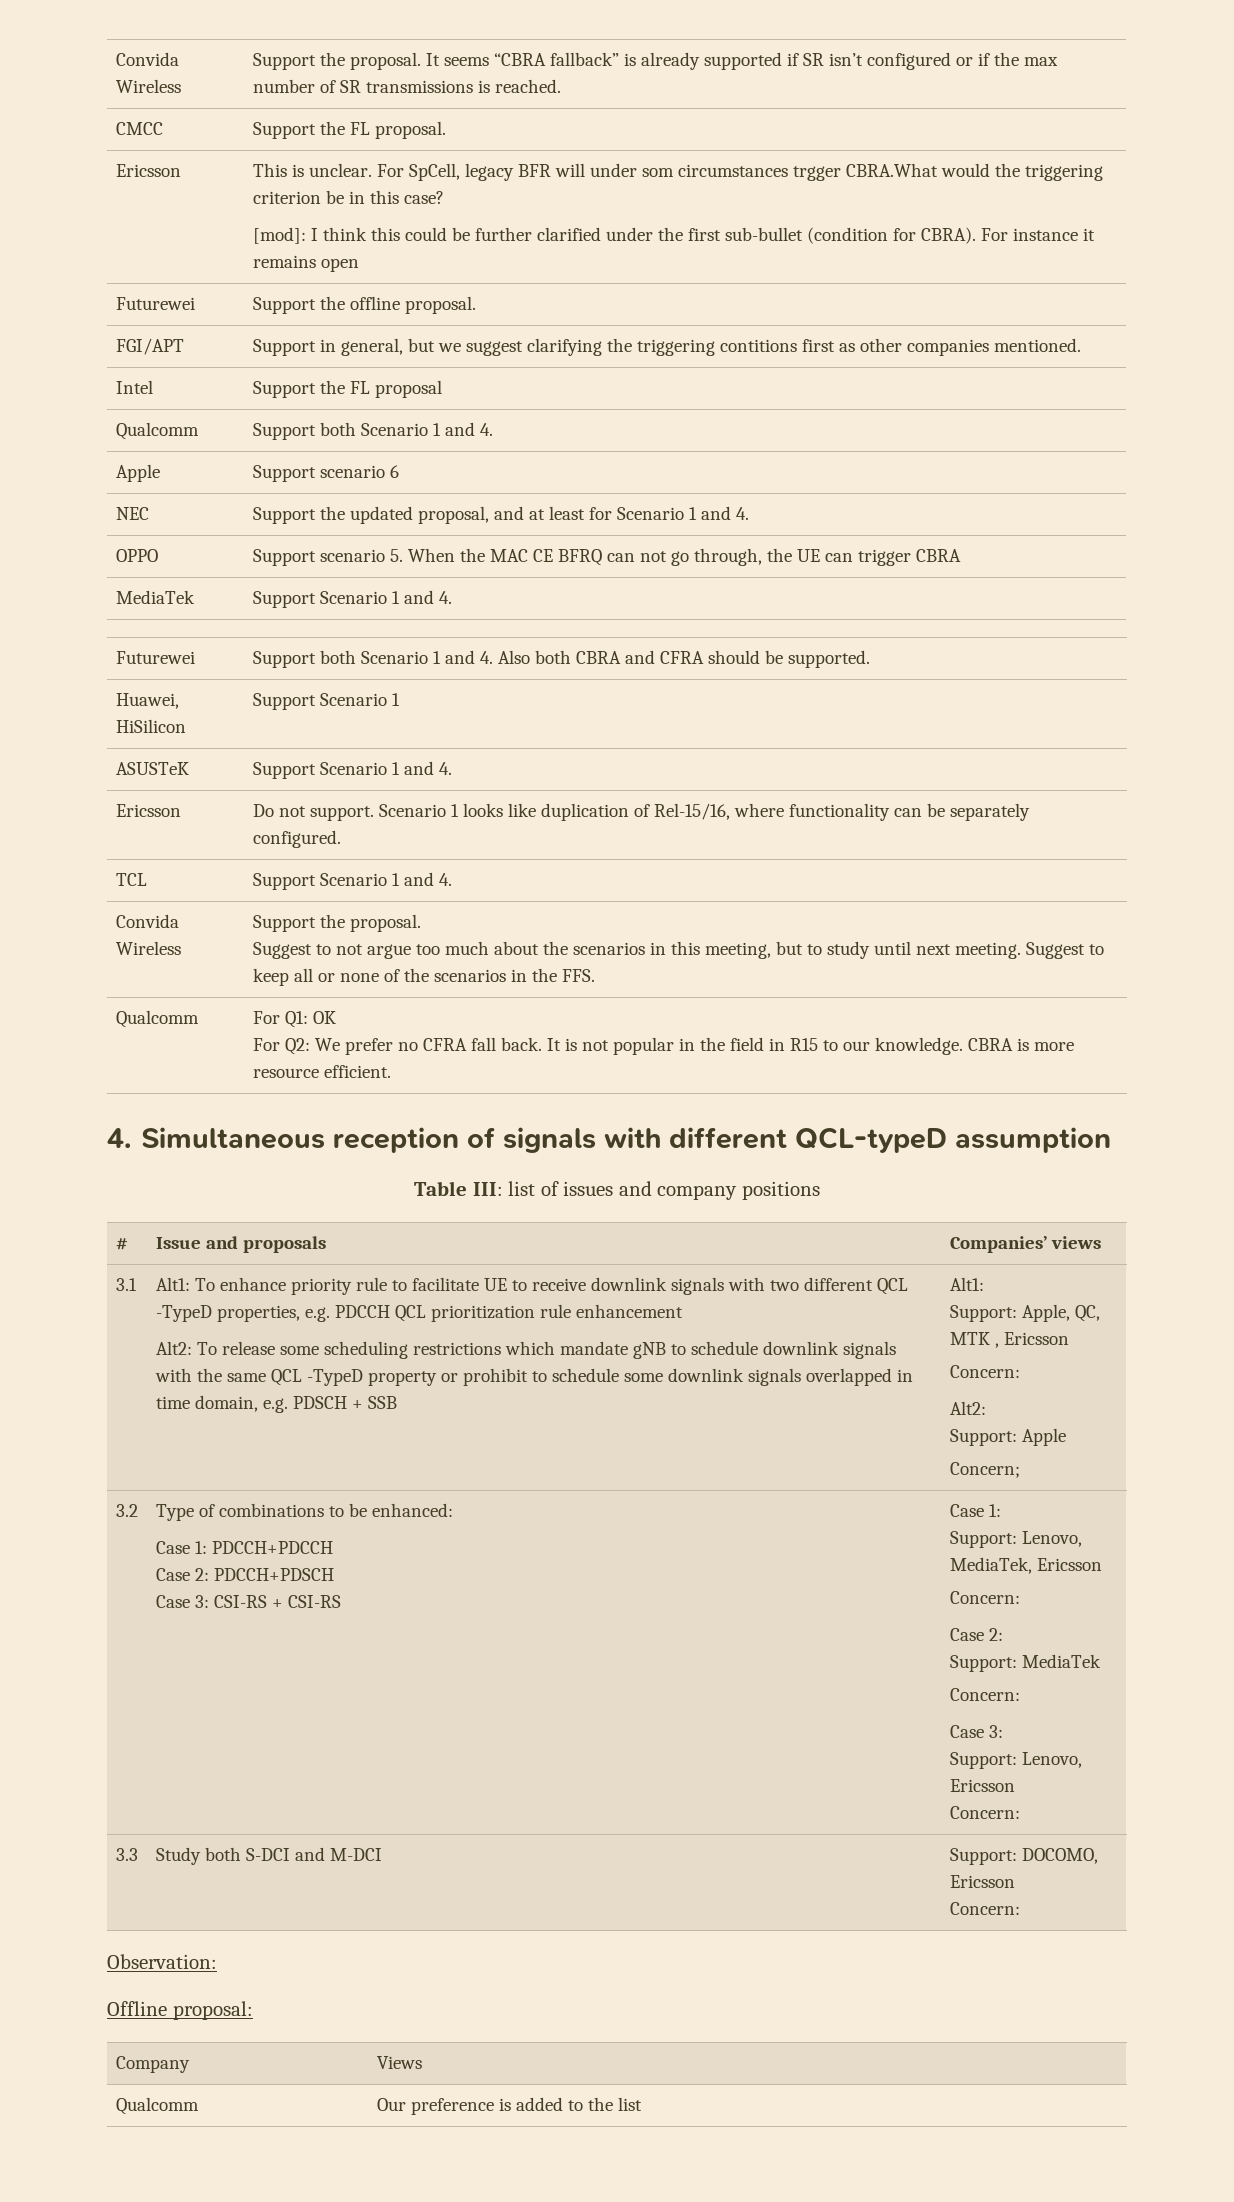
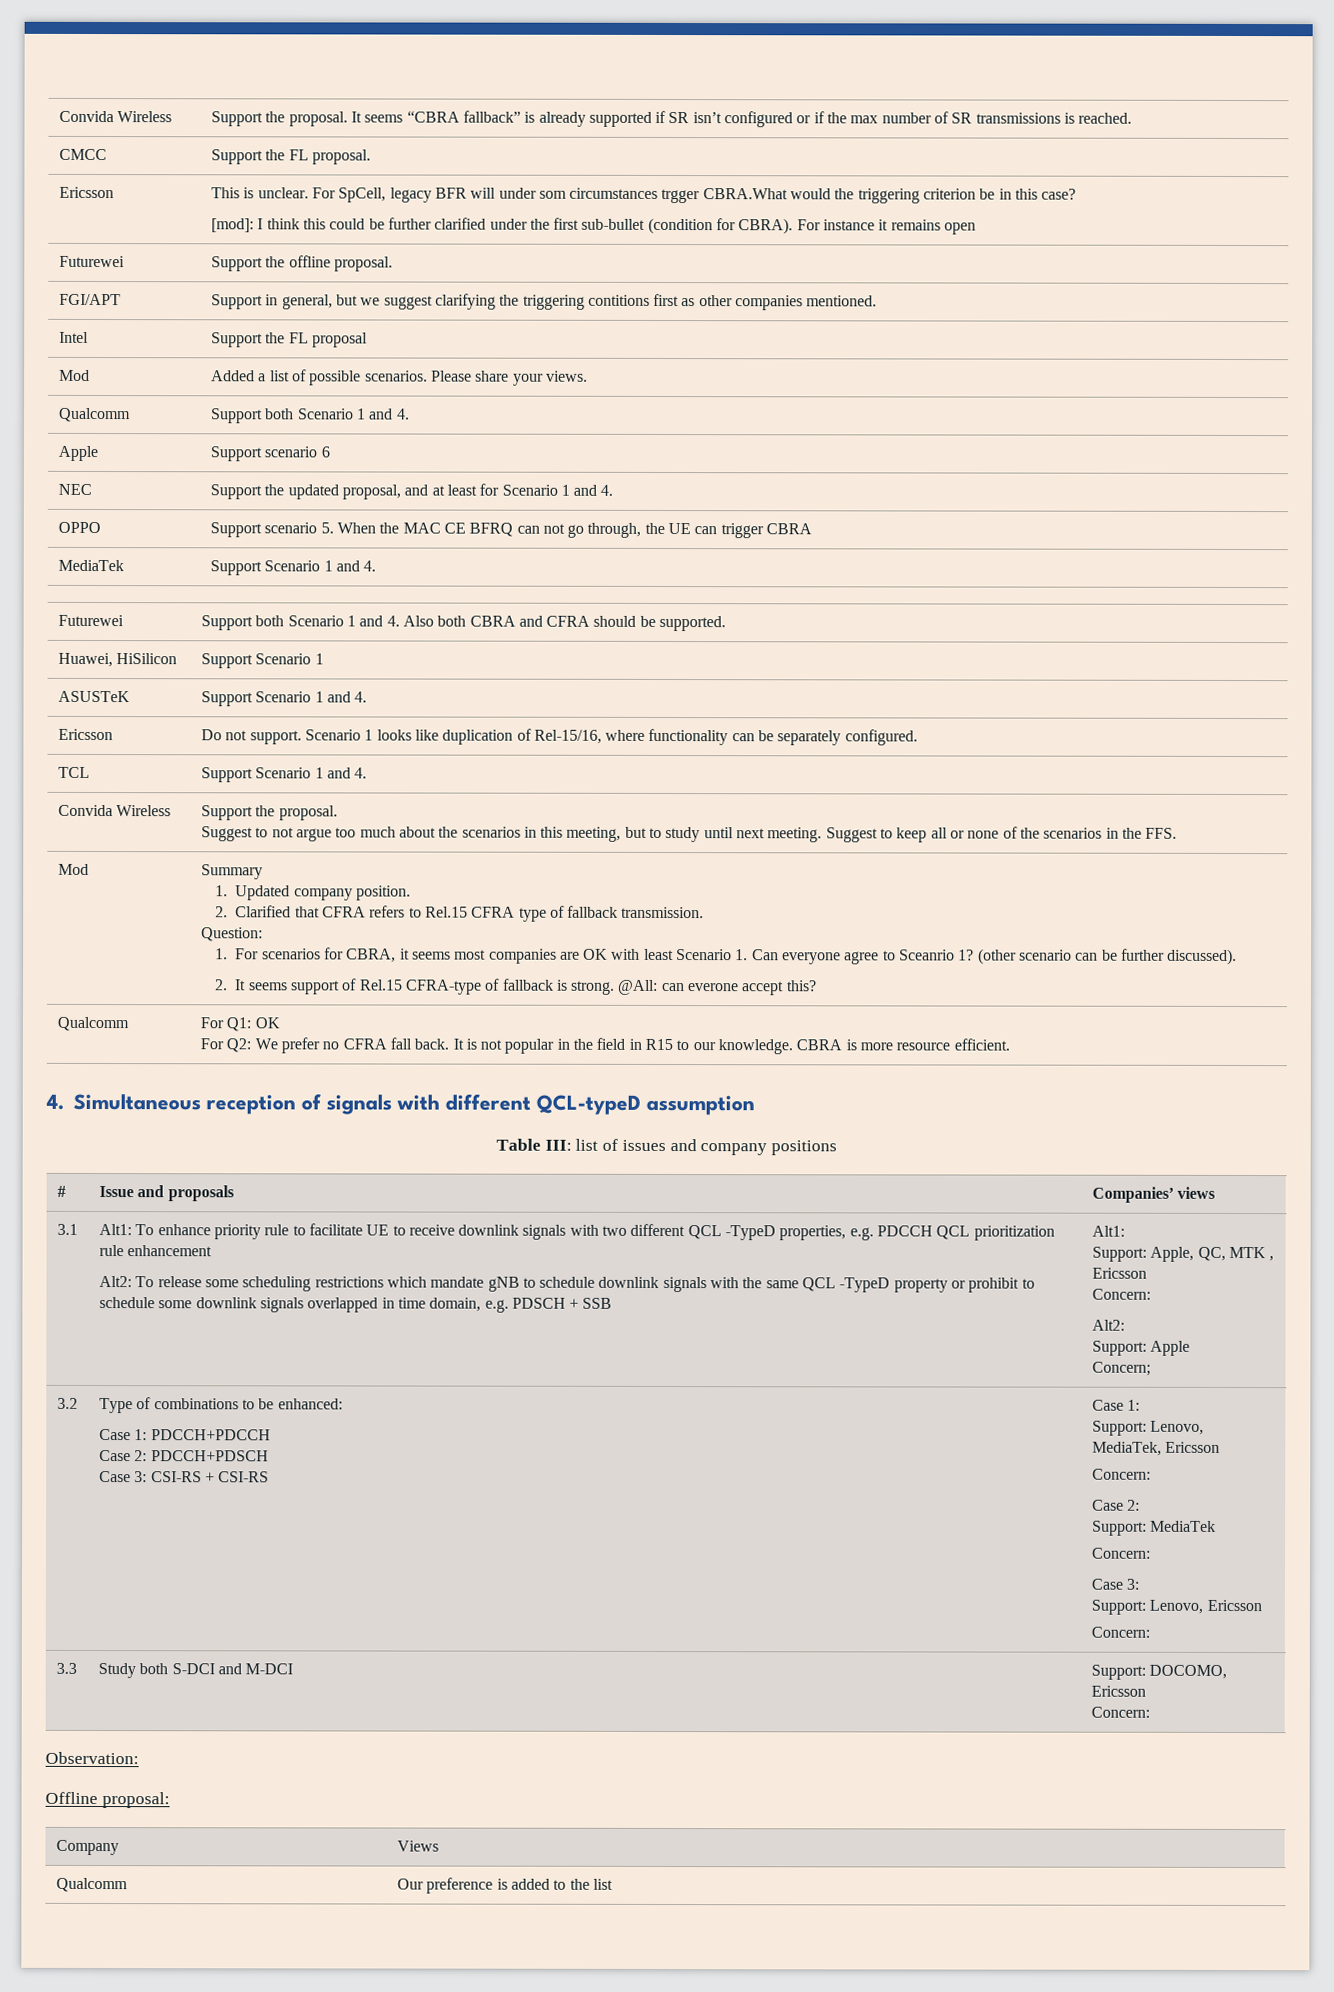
(442, 389) none -> [58,369,90,381] [210,369,588,386] // Mod | Added a list of possible scenarios. Please share your views.
(595, 975) none -> [57,863,89,875] [200,864,263,880] [215,885,411,901] [215,905,705,922] [200,927,263,942] [215,947,1238,965] [215,978,817,996] // Mod | Summary // 1. Updated company position. // 2. Clarified that CFRA refers to Rel.15 CFRA type of fallback transmission. // Question: // 1. For scenarios for CBRA, it seems most companies are OK with least Scenario 1. Can everyone agree to Sceanrio 1? (other scenario can be further discussed). // 2. It seems support of Rel.15 CFRA-type of fallback is strong. @All: can everone accept this?

